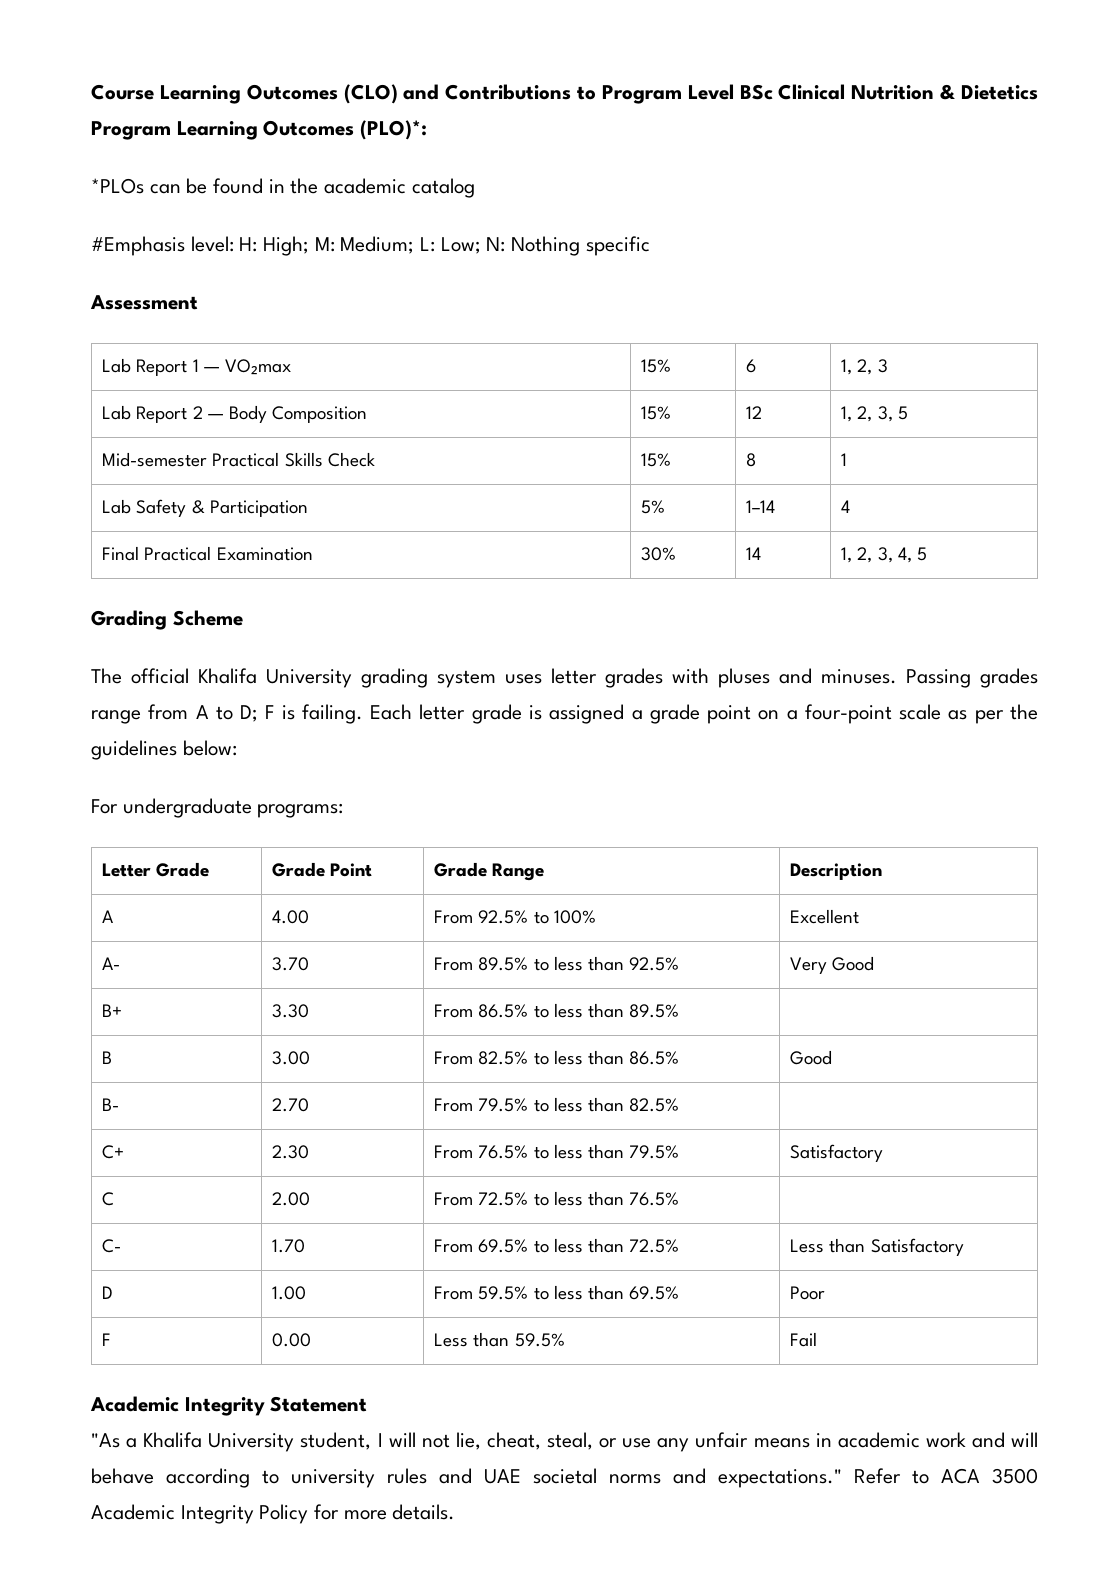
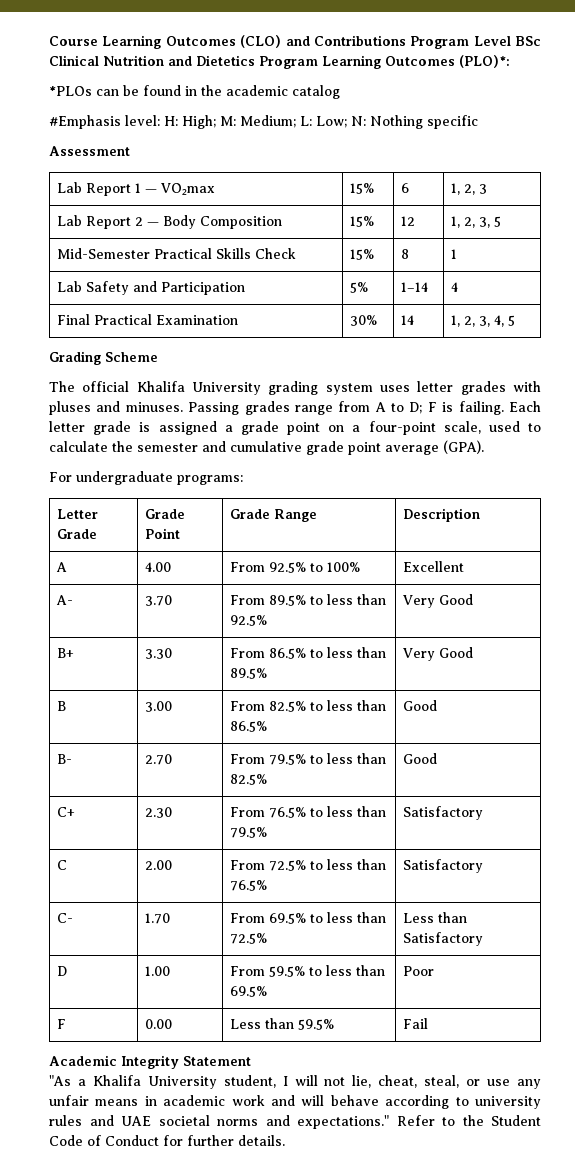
[577,86,597,100] to -> (406, 40) none
[940,84,956,100] & -> [168,56,192,66] and
[102,452,208,467] Mid-semester -> [57,248,151,259] Mid-Semester
[191,500,205,514] & -> [133,281,158,292] and
[899,704,1038,724] [91,740,237,760] scale as per the guidelines below: -> [443,421,542,434] [49,440,484,455] scale, used to calculate the semester and cumulative grade point average (GPA).
(679, 1011) none -> [403,647,474,661] Very Good
(679, 1105) none -> [403,753,438,764] Good
(679, 1199) none -> [403,859,484,873] Satisfactory
[941,1468,1038,1484] [91,1504,387,1524] ACA 3500 Academic Integrity Policy for more -> [462,1115,541,1126] [49,1135,234,1146] the Student Code of Conduct for further

